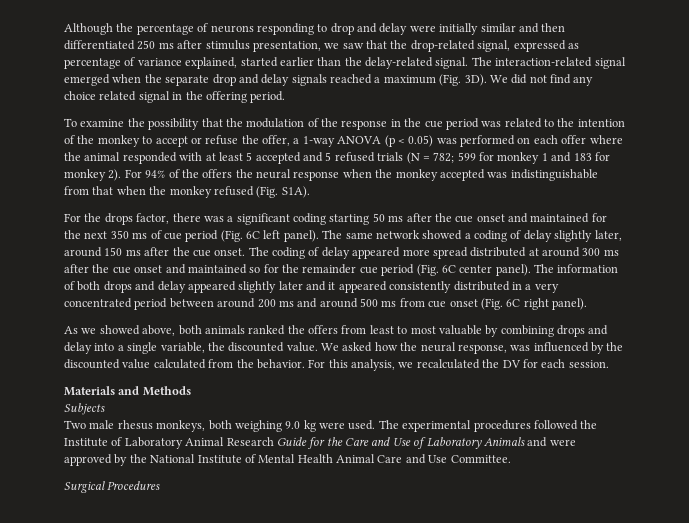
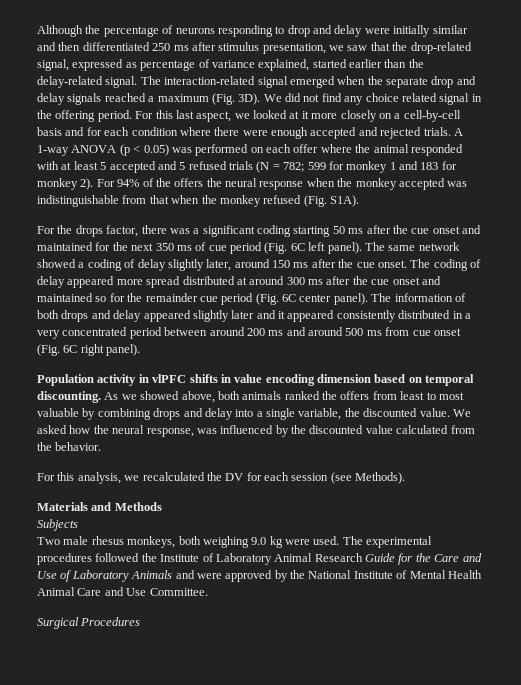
[64,118,625,130] [64,135,300,147] // To examine the possibility that the modulation of the response in the cue period was related to the intention of the monkey to accept or refuse the offer, a -> [135,110,461,122] [37,127,463,139] For this last aspect, we looked at it more closely on a cell-by-cell basis and for each condition where there were enough accepted and rejected trials. A
(587, 304) none -> [37,374,475,386] [37,391,101,403] Population activity in vlPFC shifts in value encoding dimension based on temporal discounting.
(305, 364) none -> (102, 446) //
[568,360,609,368] session. -> [291,472,406,484] session (see Methods).

